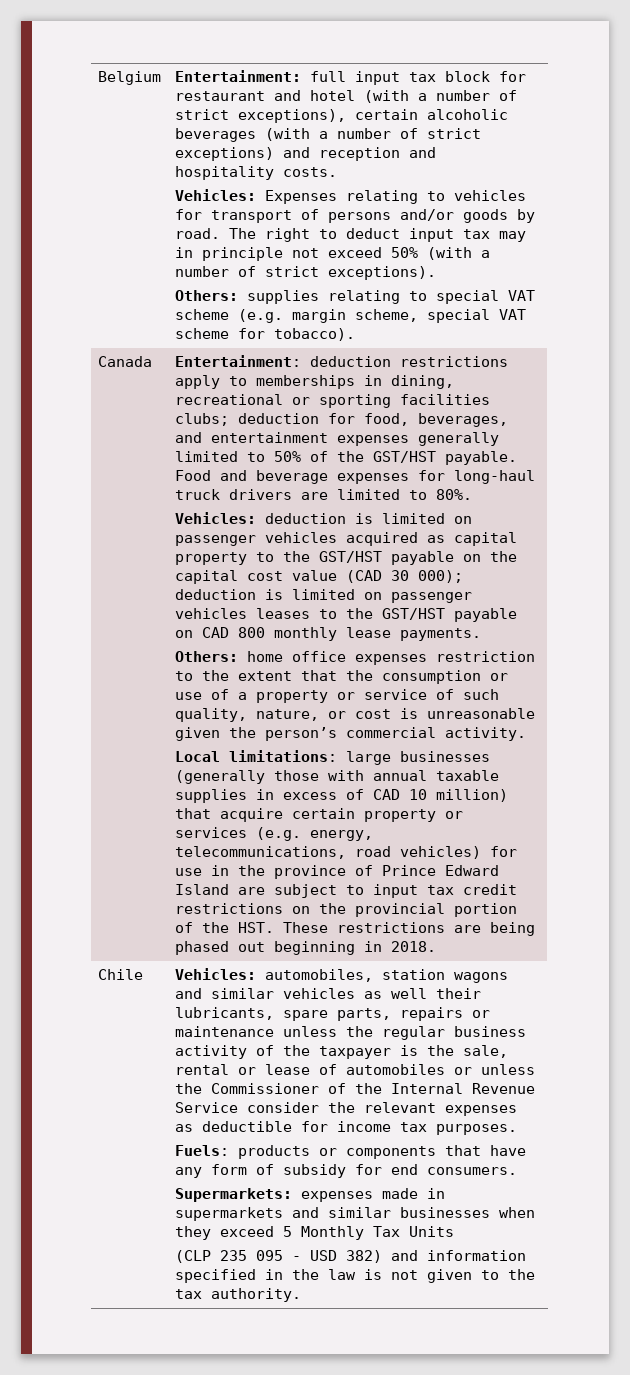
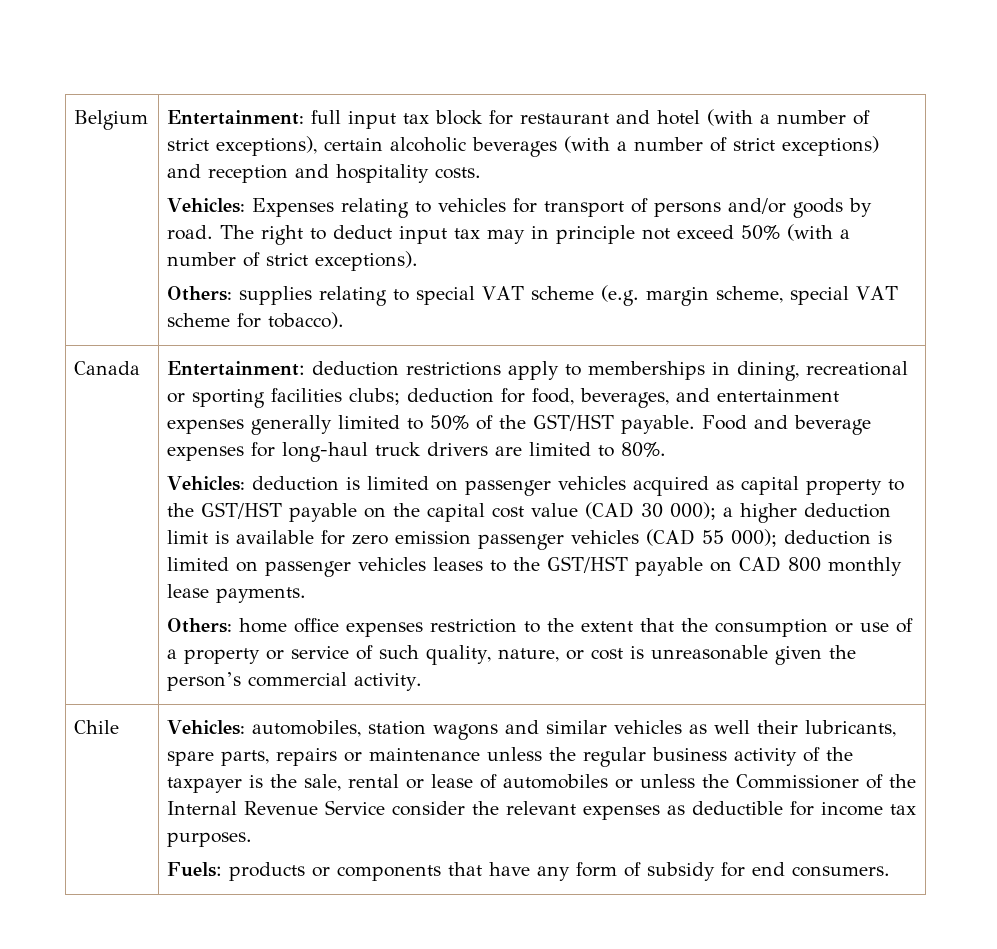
(463, 576) none -> [723,503,892,523] [167,529,778,550] a higher deduction limit is available for zero emission passenger vehicles (CAD 55 000);
[174,750,490,765] [174,770,499,784] [174,789,508,803] [174,808,463,822] [174,827,373,841] [174,846,517,859] [174,865,499,879] [174,884,517,898] [174,903,517,917] [174,922,535,936] [174,941,436,955] // Local limitations: large businesses (generally those with annual taxable supplies in excess of CAD 10 million) that acquire certain property or services (e.g. energy, telecommunications, road vehicles) for use in the province of Prince Edward Island are subject to input tax credit restrictions on the provincial portion of the HST. These restrictions are being phased out beginning in 2018. -> (423, 682) none
[174,1188,445,1202] [174,1207,535,1221] [174,1226,454,1240] [174,1250,526,1263] [174,1269,535,1283] [174,1288,301,1302] // Supermarkets: expenses made in supermarkets and similar businesses when they exceed 5 Monthly Tax Units // (CLP 235 095 - USD 382) and information specified in the law is not given to the tax authority. -> (891, 871) none

